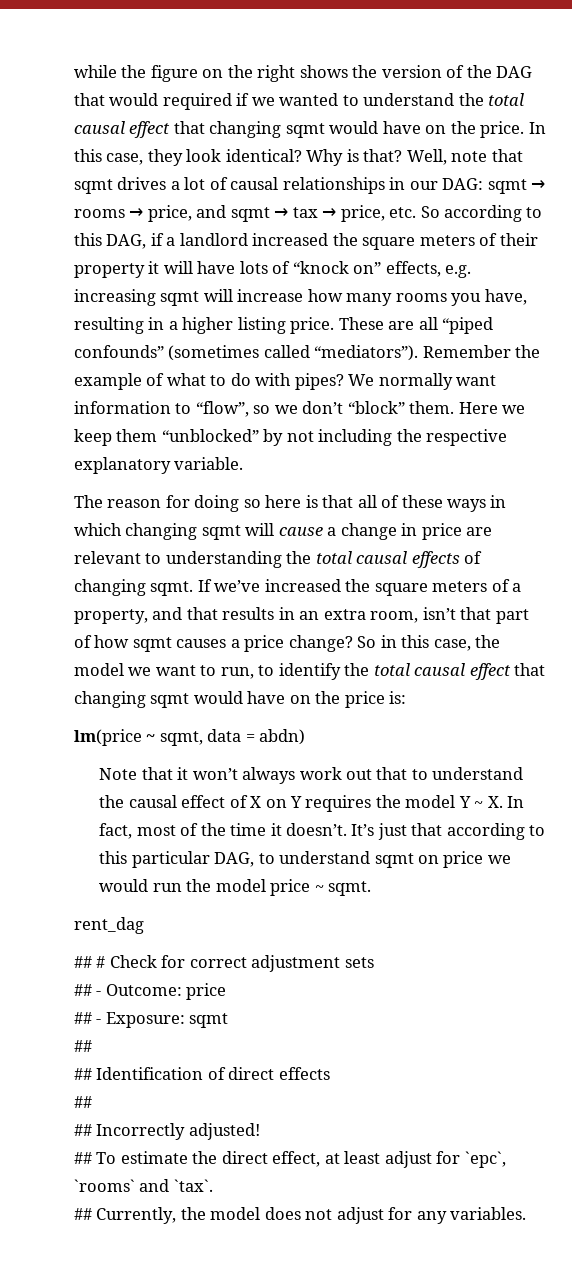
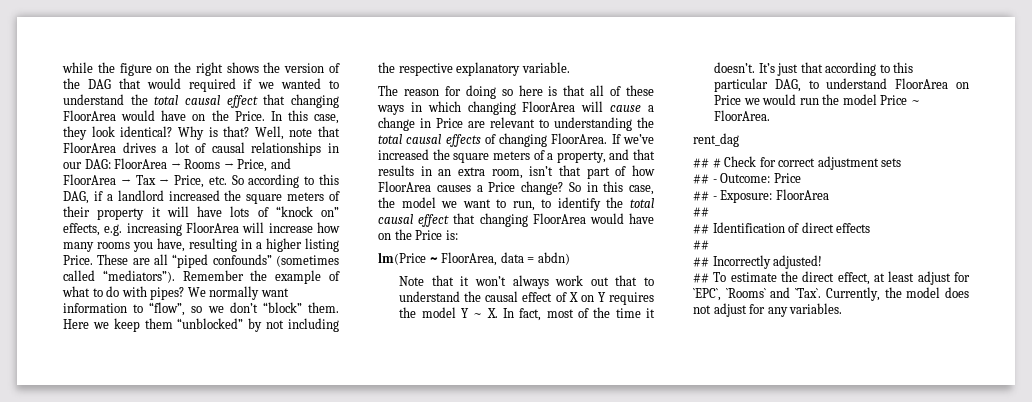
[285,121,525,138] sqmt would have on the price. -> [63,110,265,121] FloorArea would have on the Price.
[74,179,113,194] sqmt -> [63,142,116,153] FloorArea
[487,179,546,194] [74,205,385,222] sqmt → rooms → price, and sqmt → tax → price, -> [114,158,291,172] [63,174,205,188] FloorArea → Rooms → Price, and FloorArea → Tax → Price,
[160,291,200,306] sqmt -> [186,222,239,233] FloorArea
[290,317,335,334] price. -> [63,255,93,265] Price.
[201,525,241,540] sqmt -> [522,101,576,112] FloorArea
[421,523,462,540] price -> [436,118,463,128] Price
[150,581,194,596] sqmt. -> [551,133,608,144] FloorArea.
[132,637,172,652] sqmt -> [378,181,431,192] FloorArea
[244,635,285,652] price -> [488,182,516,192] Price
[150,691,385,708] sqmt would have on the price -> [532,213,654,224] [378,229,443,240] FloorArea would have on the Price
[74,729,203,746] lm(price ~ sqmt, -> [378,252,498,266] lm(Price ~ FloorArea,
[374,851,484,868] sqmt on price -> [895,78,969,89] [714,95,742,105] FloorArea on Price
[270,879,371,896] price ~ sqmt. -> [880,95,920,105] [714,110,771,121] Price ~ FloorArea.
[186,983,227,1000] price -> [773,173,801,183] Price
[189,1013,229,1028] sqmt -> [775,189,829,200] FloorArea
[464,1151,506,1168] [74,1179,213,1192] [74,1208,92,1220] `epc`, `rooms` and `tax`. // ## -> [693,287,822,301] `EPC`, `Rooms` and `Tax`.

